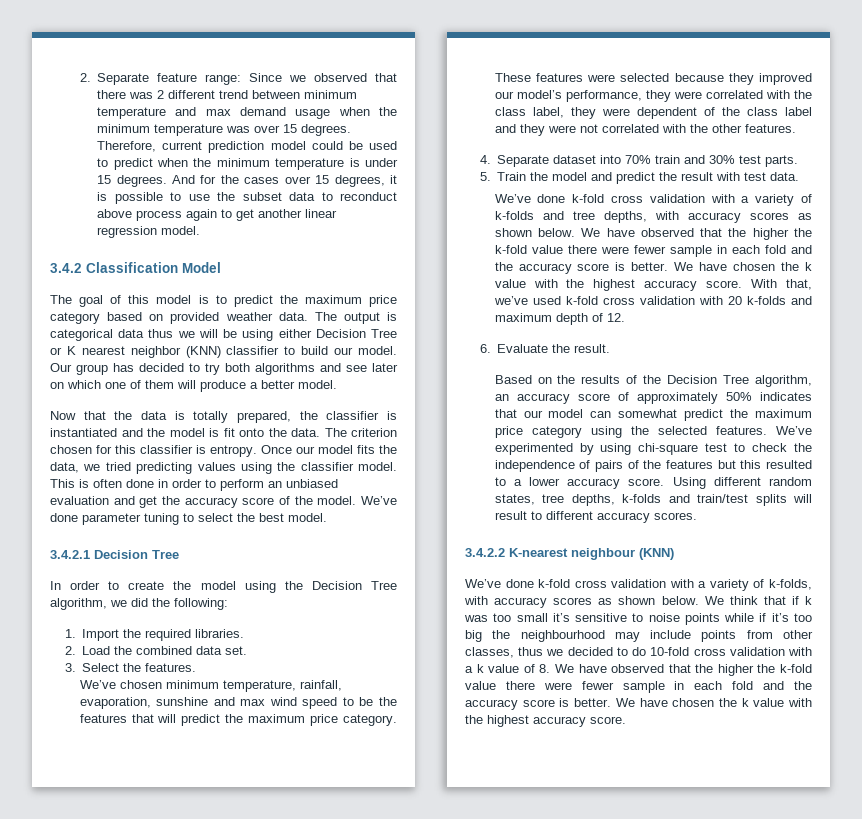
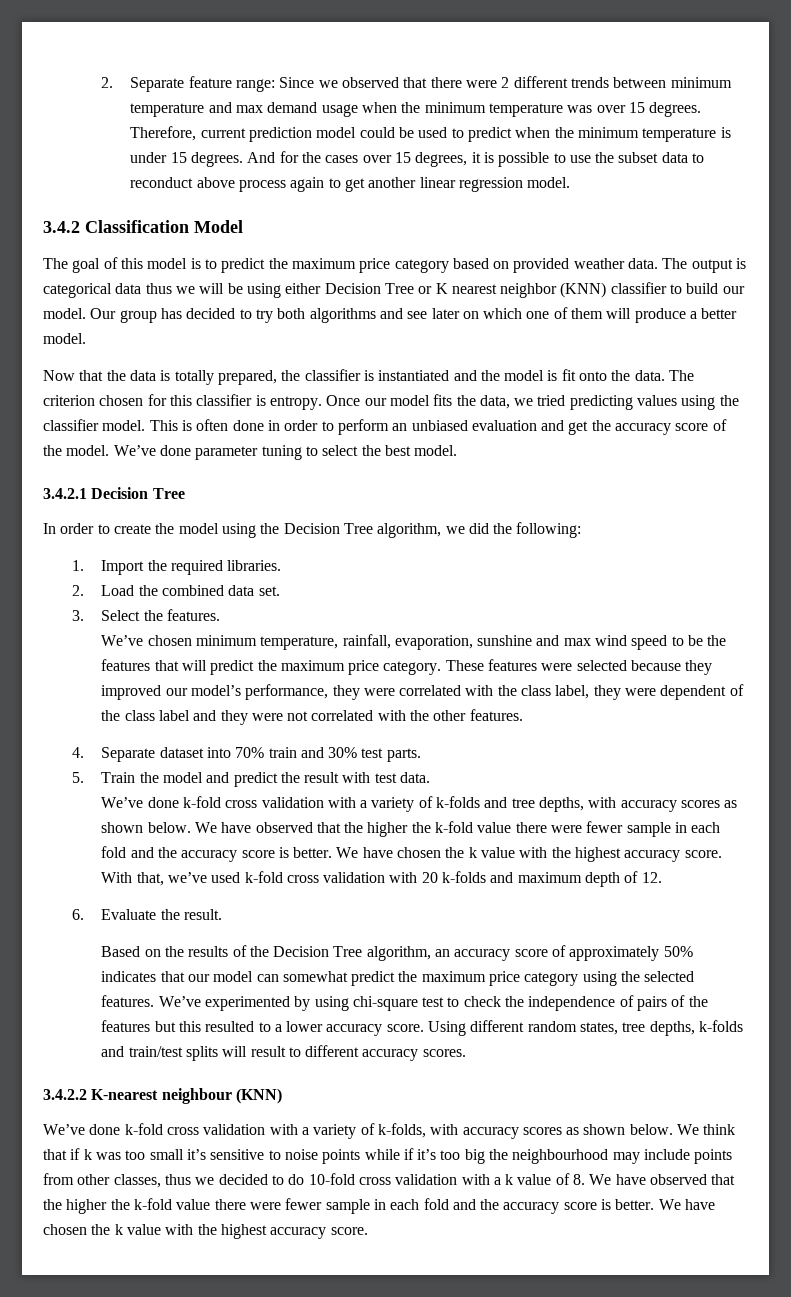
[129,92,154,99] was -> [465,80,497,88] were
[219,90,249,99] trend -> [570,77,609,88] trends

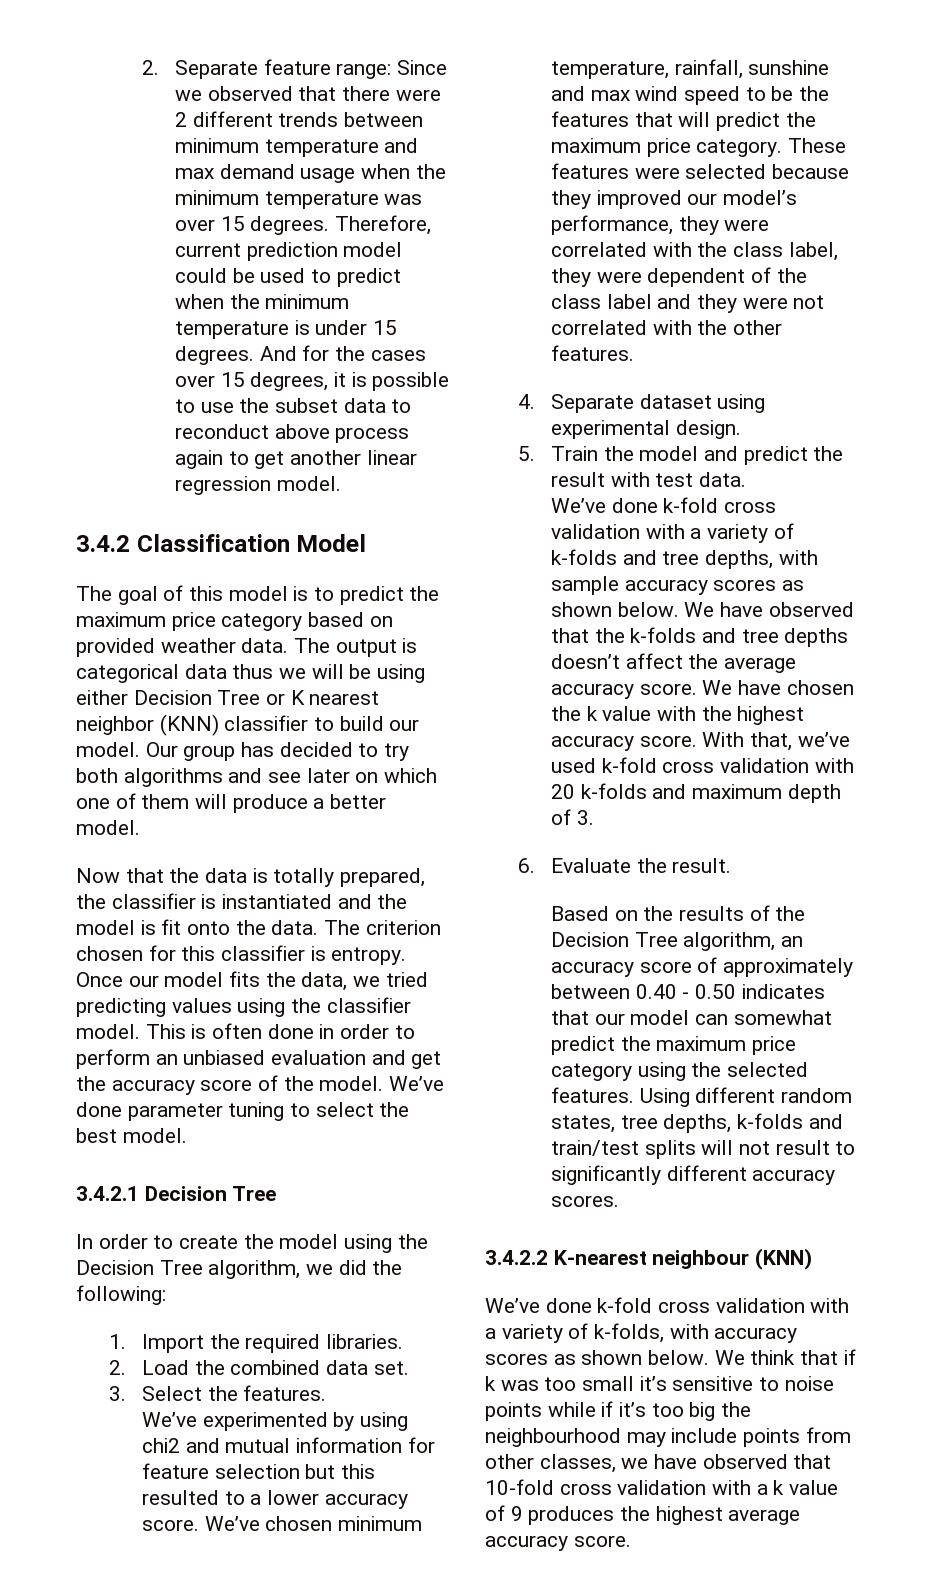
(144, 640) none -> [202,1412,409,1431] [142,1437,435,1453] [142,1463,376,1479] [142,1490,408,1509] [142,1516,260,1531] experimented by using chi2 and mutual information for feature selection but this resulted to a lower accuracy score. We’ve
[394,635,473,650] evaporation, -> (743, 69) none
[206,747,421,762] into 70% train and 30% test parts. -> [717,394,766,413] [551,420,741,439] using experimental design.
(617, 802) none -> [551,576,620,595] sample
[367,821,721,837] [101,846,333,862] higher the k-fold value there were fewer sample in each fold and the accuracy score is better. -> [630,627,849,647] [551,653,797,673] [551,683,697,699] k-folds and tree depths doesn’t affect the average accuracy score.
[641,872,662,883] 12. -> [576,810,594,825] 3.
[663,946,693,957] 50% -> [551,984,737,999] between 0.40 - 0.50
[158,995,708,1011] [101,1020,424,1036] We’ve experimented by using chi-square test to check the independence of pairs of the features but this resulted to a lower accuracy score. -> (635, 1095) none
(248, 1051) none -> [739,1141,771,1155] not
(301, 1052) none -> [551,1165,662,1185] significantly
[164,1174,305,1185] thus we decided to do -> [621,1454,832,1469] we have observed that
[573,1174,736,1185] [43,1198,716,1214] [43,1224,267,1239] 8. We have observed that the higher the k-fold value there were fewer sample in each fold and the accuracy score is better. We have chosen the k value with the highest -> [510,1506,801,1525] 9 produces the highest average

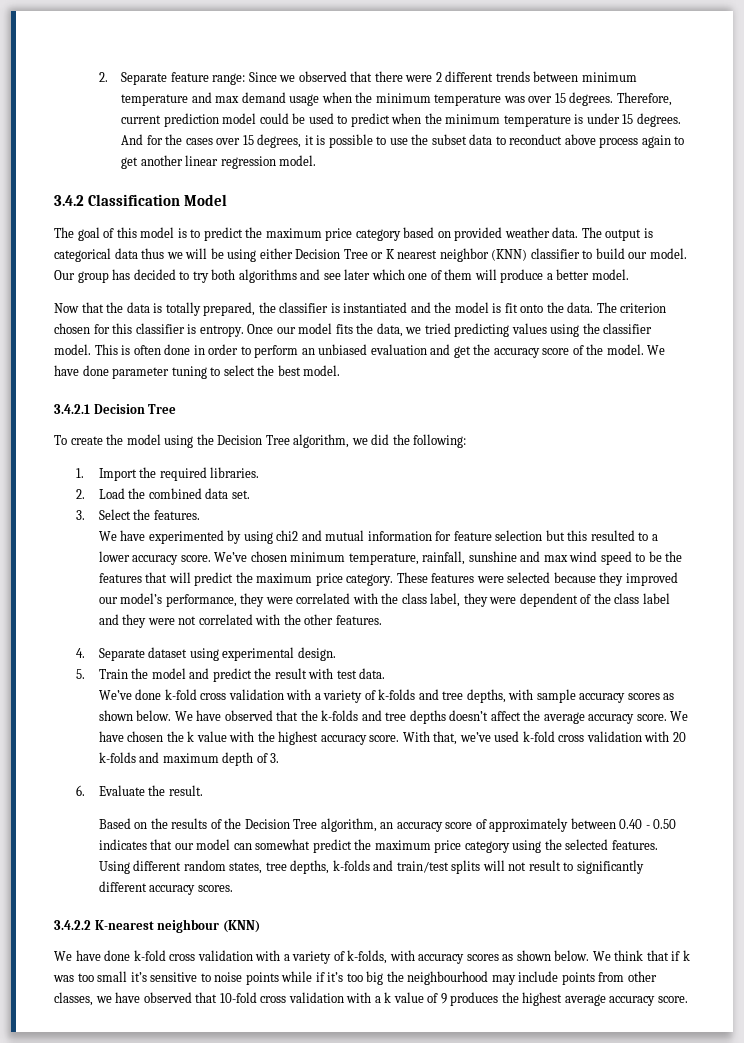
[355,772,379,783] on -> (371, 274) none
[389,1076,445,1091] We’ve -> [647,345,666,355] [54,365,79,376] We have
[76,1234,174,1249] In order to -> [54,435,67,445] To
[142,1412,198,1427] We’ve -> [98,530,146,541] We have
[485,1298,540,1313] We’ve -> [54,950,101,961] We have

